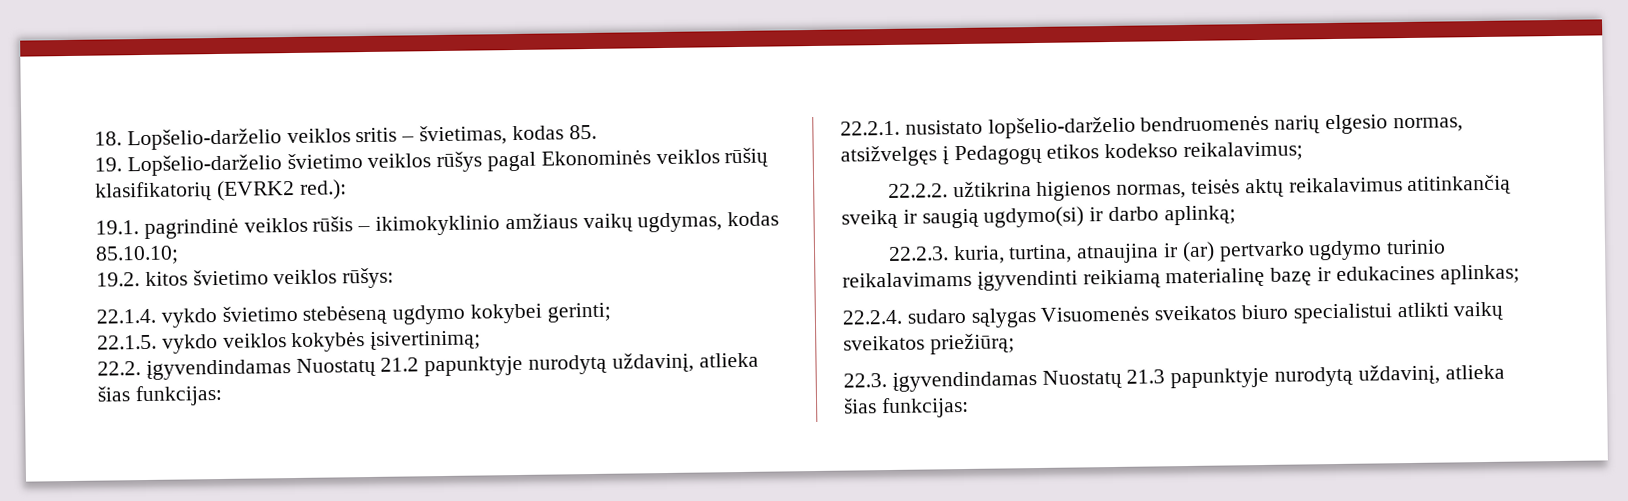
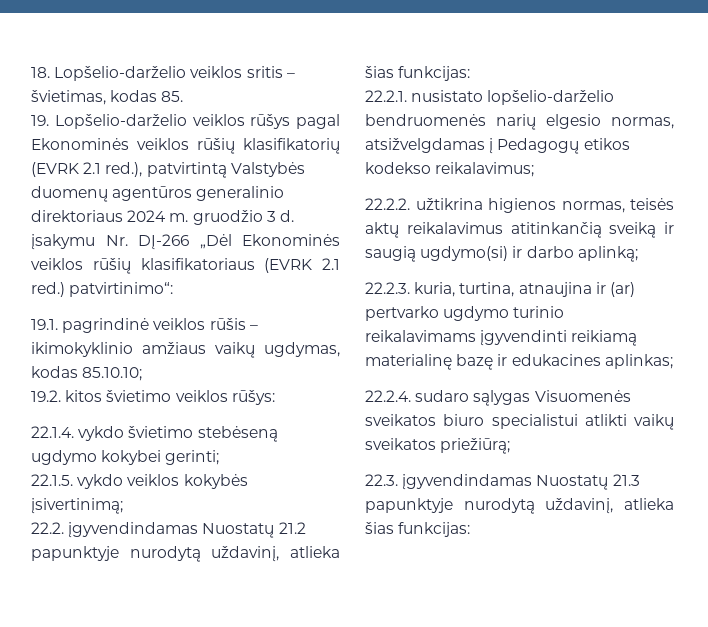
[286,153,363,170] švietimo -> (187, 121) none
[216,179,347,202] (EVRK2 red.): -> [31,162,305,178] [31,186,285,202] [31,210,294,225] [31,234,340,250] [31,258,340,274] [31,282,174,297] (EVRK 2.1 red.), patvirtintą Valstybės duomenų agentūros generalinio direktoriaus 2024 m. gruodžio 3 d. įsakymu Nr. DĮ-266 „Dėl Ekonominės veiklos rūšių klasifikatoriaus (EVRK 2.1 red.) patvirtinimo“:
[840,145,937,167] atsižvelgęs -> [365,138,485,153] atsižvelgdamas

